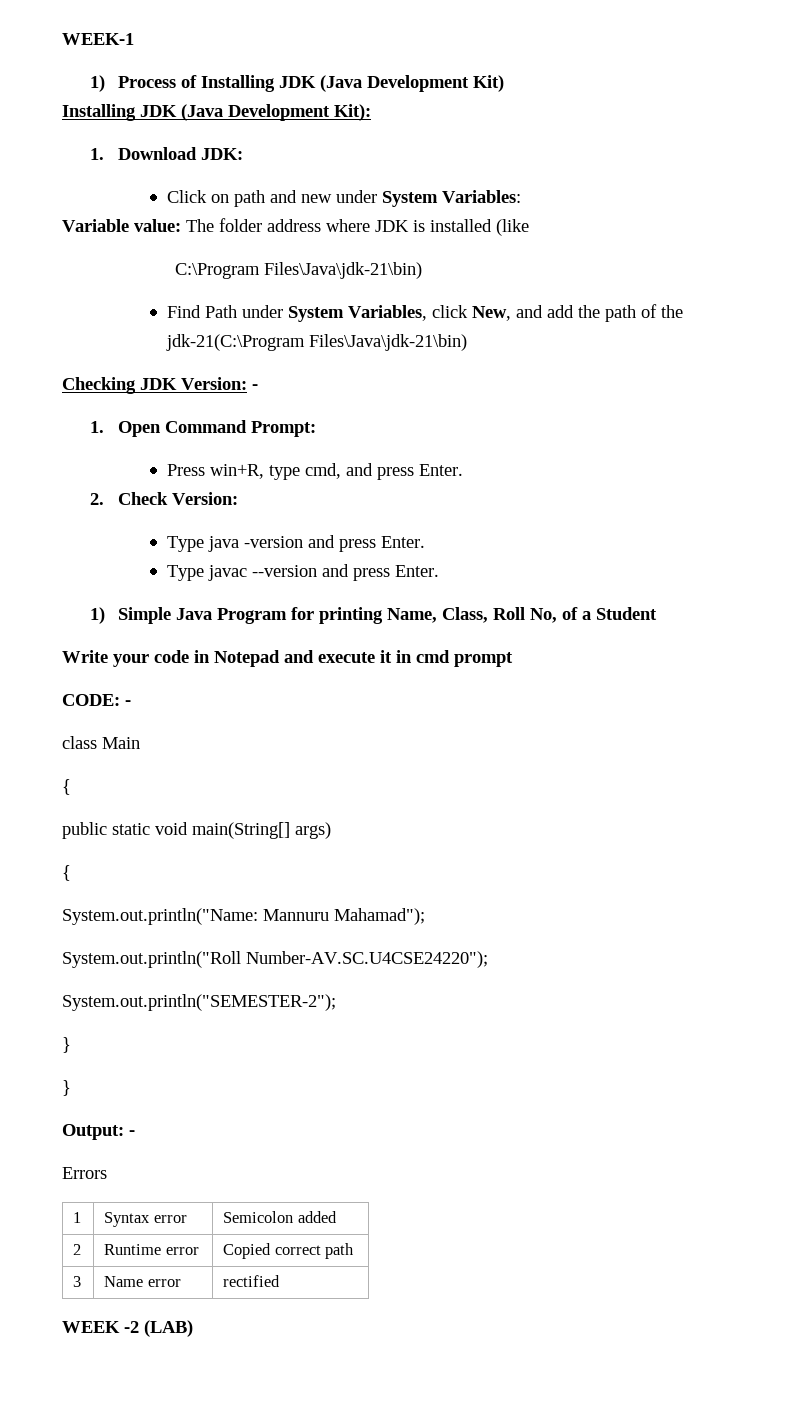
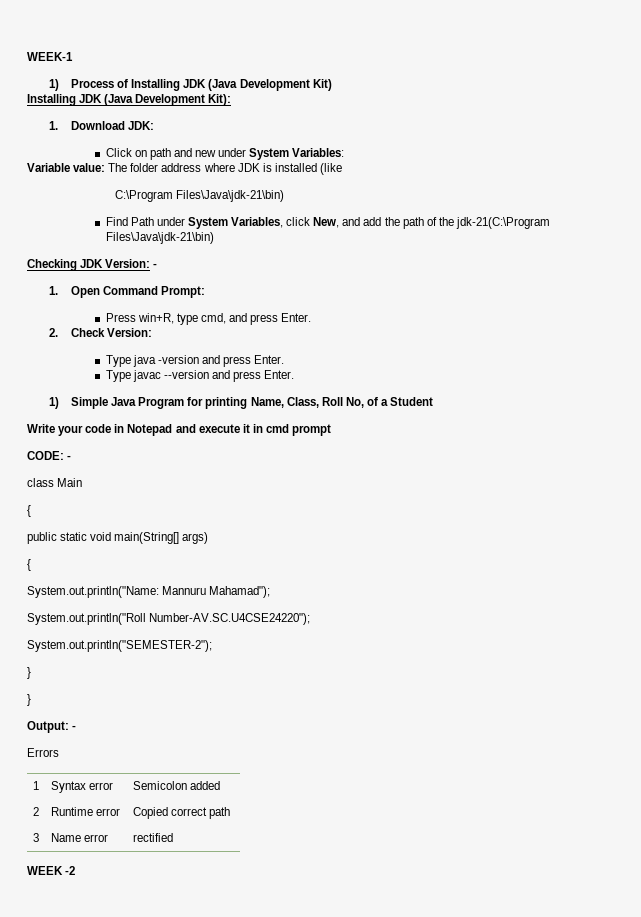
[144,1320,193,1337] (LAB) -> (76, 870) none

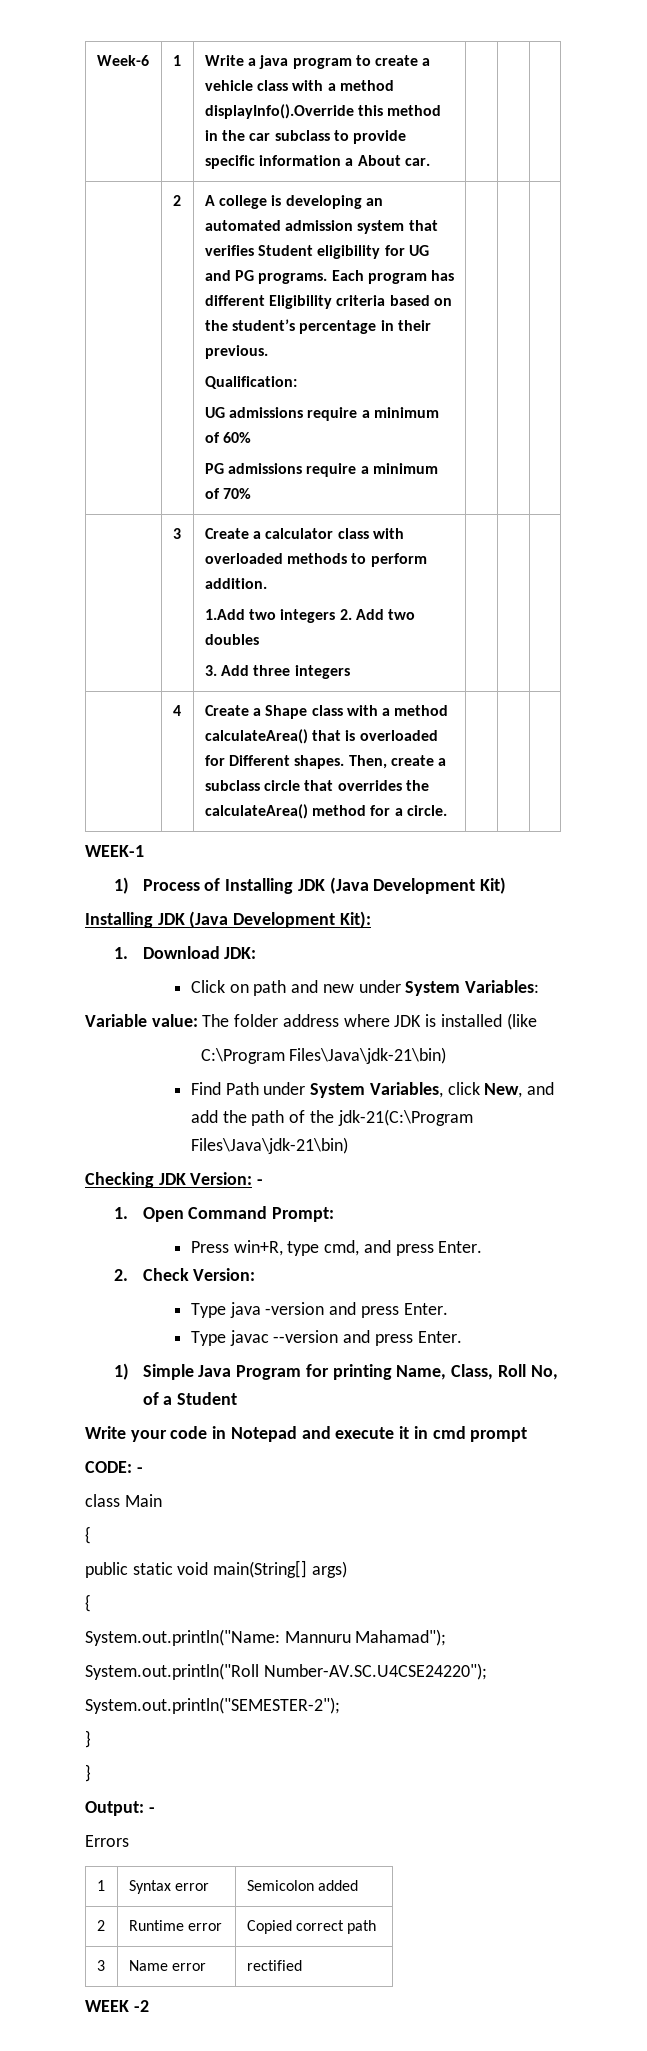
(27, 56) none -> [96,55,149,66] [172,55,181,66] [204,55,431,69] [204,80,394,91] [204,104,442,119] [204,130,407,144] [204,155,430,169] [172,195,181,206] [204,195,383,209] [204,220,438,234] [204,245,429,259] [204,270,455,284] [204,295,452,309] [204,319,431,334] [204,345,268,359] [204,376,297,389] [204,407,439,421] [204,432,251,443] [204,463,438,477] [204,488,251,499] [172,528,181,539] [204,528,404,539] [204,553,427,567] [204,578,267,589] [204,609,416,623] [204,634,259,645] [204,665,350,679] [172,705,181,716] [204,705,449,719] [204,729,438,744] [204,755,447,769] [204,780,429,791] [204,804,447,819] Week-6 | 1 | Write a java program to create a vehicle class with a method displayInfo().Override this method in the car subclass to provide specific information a About car. | | | // | 2 | A college is developing an automated admission system that verifies Student eligibility for UG and PG programs. Each program has different Eligibility criteria based on the student’s percentage in their previous. // Qualification: // UG admissions require a minimum of 60% // PG admissions require a minimum of 70% | | | // | 3 | Create a calculator class with overloaded methods to perform addition. // 1.Add two integers 2. Add two doubles // 3. Add three integers | | | // | 4 | Create a Shape class with a method calculateArea() that is overloaded for Different shapes. Then, create a subclass circle that overrides the calculateArea() method for a circle. | | | //

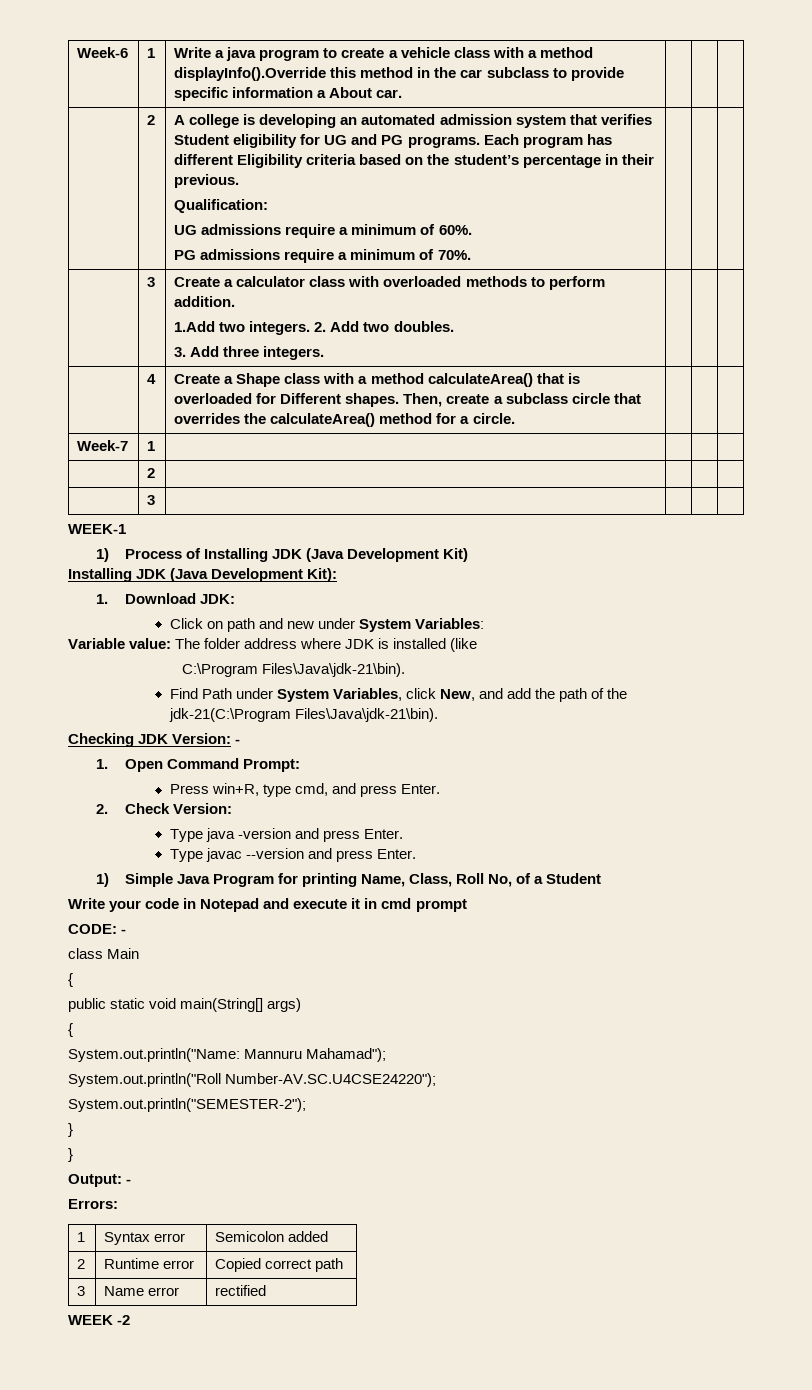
[222,432,251,443] 60% -> [438,225,472,235] 60%.
[222,488,251,499] 70% -> [437,250,471,260] 70%.
[280,609,336,623] integers -> [249,321,311,335] integers.
[204,634,259,645] doubles -> [393,321,454,332] doubles.
[294,665,350,679] integers -> [263,346,325,360] integers.
(447, 810) none -> [77,440,129,451] [147,441,156,451] [147,468,156,478] [147,495,156,505] // Week-7 | 1 | | | | // | 2 | | | | // | 3 | | | |
[289,1047,447,1064] Files\Java\jdk-21\bin) -> [261,663,405,677] Files\Java\jdk-21\bin).
[190,1137,348,1154] Files\Java\jdk-21\bin) -> [294,708,438,722] Files\Java\jdk-21\bin).
[85,1835,129,1847] Errors -> [68,1199,118,1209] Errors:

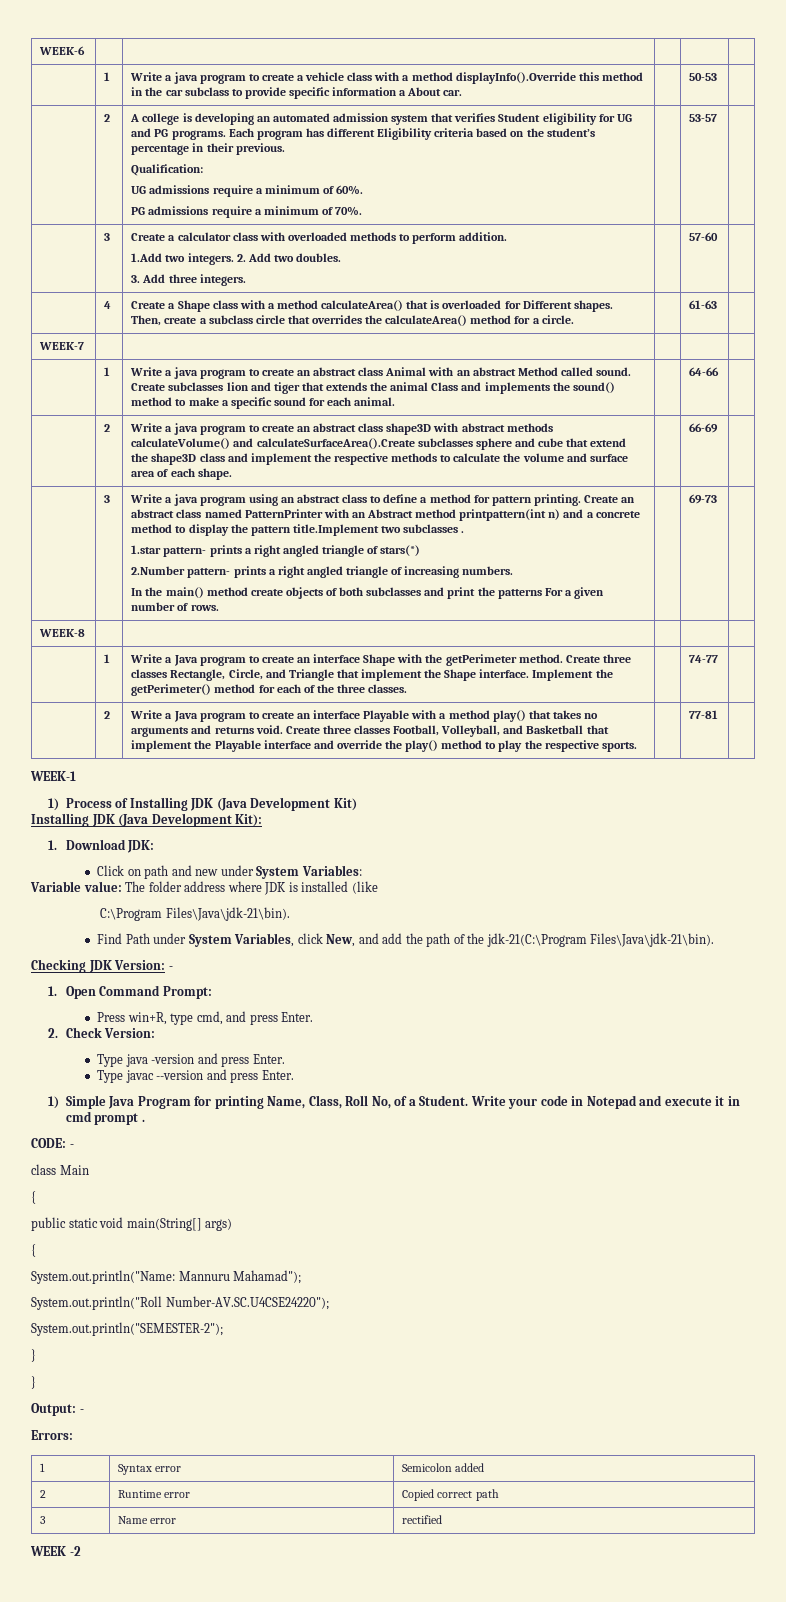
[77,47,129,58] Week-6 -> [39,46,86,55] WEEK-6 | | | | | //
(403, 93) none -> [689,73,718,81] 50-53
(471, 255) none -> [689,114,718,122] 53-57
(325, 353) none -> [689,232,719,241] 57-60
[77,440,129,451] [147,441,156,451] [147,468,156,478] [147,495,156,505] | // Week-7 | 1 | | | | // | 2 | | | | // | 3 | | | -> [689,300,718,309] [39,342,85,350] [104,367,111,376] [130,367,631,379] [131,382,615,394] [131,397,396,409] [689,367,720,376] [104,424,111,432] [130,423,553,435] [131,438,627,450] [131,453,628,465] [131,468,232,480] [689,423,719,433] [104,495,111,503] [130,494,636,506] [131,509,640,521] [131,524,465,536] [131,545,421,557] [131,566,514,578] [131,587,604,599] [131,602,219,611] [689,494,718,504] [39,629,86,637] [104,654,111,663] [130,654,631,666] [131,669,613,681] [131,684,408,696] [689,655,719,663] [104,711,111,719] [130,710,598,722] [131,725,609,737] [131,740,637,752] [689,710,719,719] 61-63 | // WEEK-7 | | | | | // | 1 | Write a java program to create an abstract class Animal with an abstract Method called sound. Create subclasses lion and tiger that extends the animal Class and implements the sound() method to make a specific sound for each animal. | | 64-66 | // | 2 | Write a java program to create an abstract class shape3D with abstract methods calculateVolume() and calculateSurfaceArea().Create subclasses sphere and cube that extend the shape3D class and implement the respective methods to calculate the volume and surface area of each shape. | | 66-69 | // | 3 | Write a java program using an abstract class to define a method for pattern printing. Create an abstract class named PatternPrinter with an Abstract method printpattern(int n) and a concrete method to display the pattern title.Implement two subclasses . // 1.star pattern- prints a right angled triangle of stars(*) // 2.Number pattern- prints a right angled triangle of increasing numbers. // In the main() method create objects of both subclasses and print the patterns For a given number of rows. | | 69-73 | // WEEK-8 | | | | | // | 1 | Write a Java program to create an interface Shape with the getPerimeter method. Create three classes Rectangle, Circle, and Triangle that implement the Shape interface. Implement the getPerimeter() method for each of the three classes. | | 74-77 | // | 2 | Write a Java program to create an interface Playable with a method play() that takes no arguments and returns void. Create three classes Football, Volleyball, and Basketball that implement the Playable interface and override the play() method to play the respective sports. | | 77-81
[546,873,602,884] Student // -> [419,1095,469,1106] Student.
(467, 905) none -> [141,1119,145,1122] .

